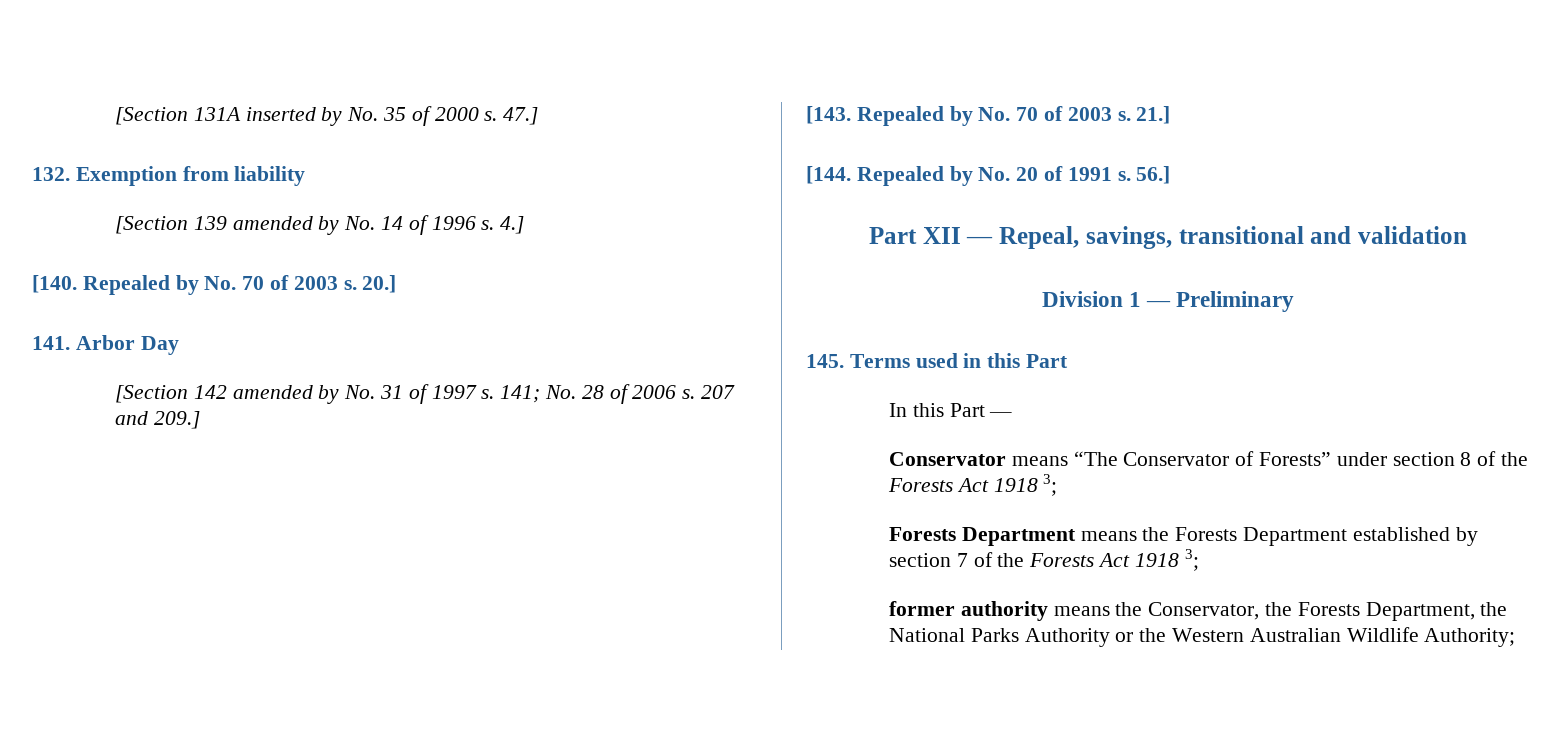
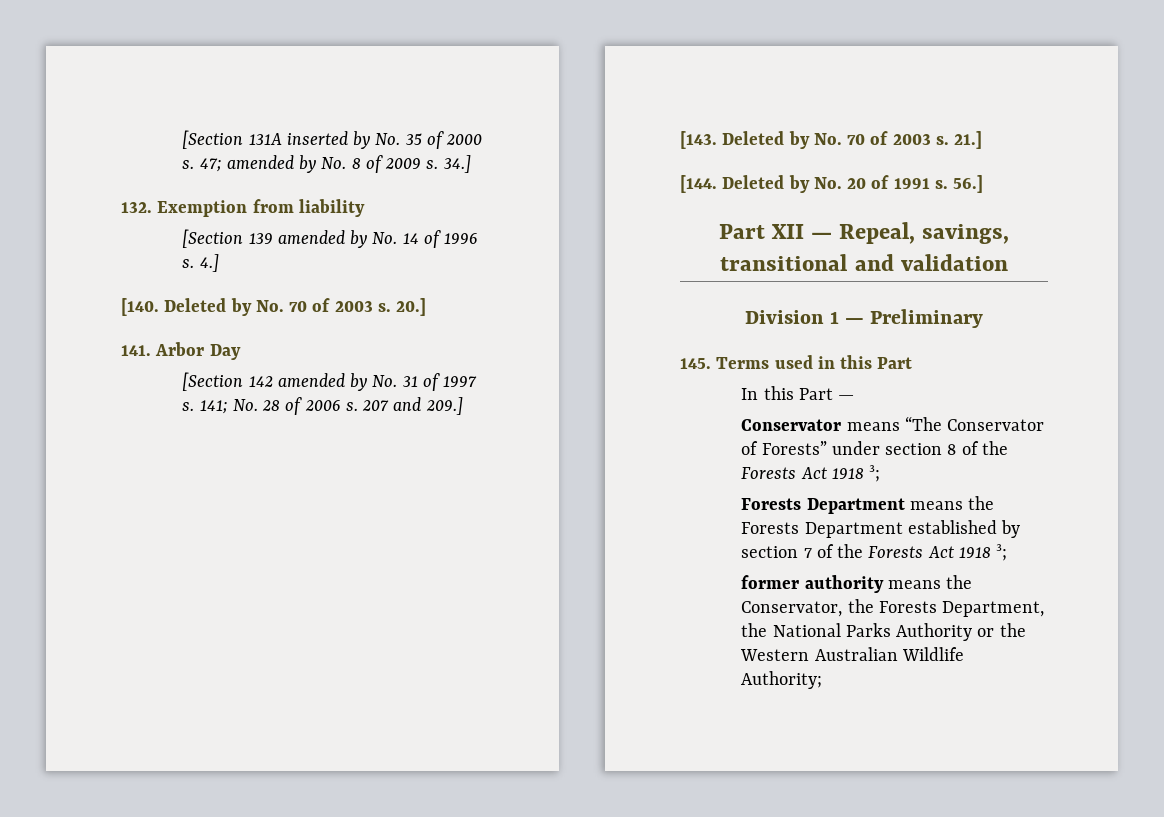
[503,107,539,125] 47.] -> [199,155,471,173] 47; amended by No. 8 of 2009 s. 34.]
[82,275,170,295] Repealed -> [164,298,227,312] Deleted
[856,106,944,126] Repealed -> [722,131,785,145] Deleted
[856,166,944,186] Repealed -> [722,175,785,189] Deleted

